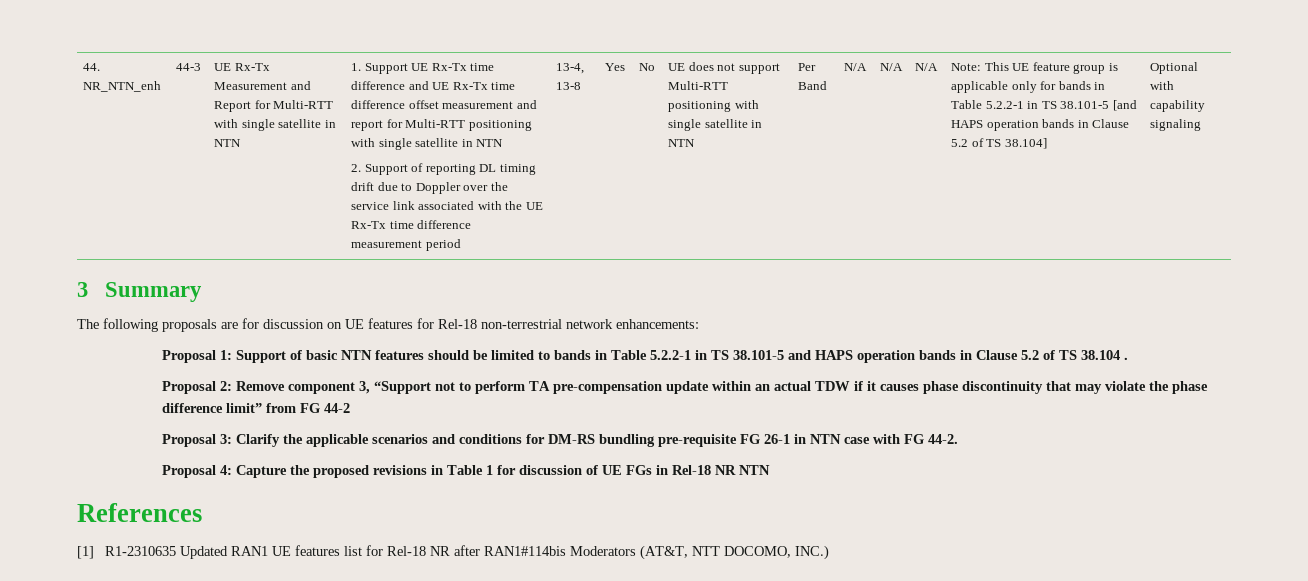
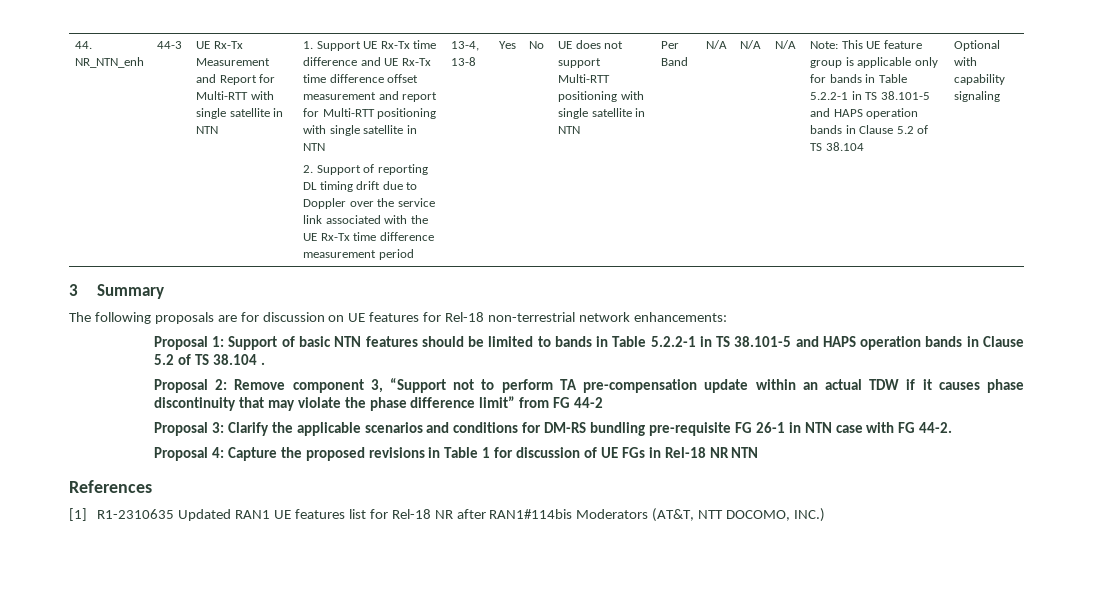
[1112,100,1137,111] [951,119,1130,131] [951,138,1047,149] [and HAPS operation bands in Clause 5.2 of TS 38.104] -> [810,108,919,119] [810,125,929,134] [810,142,864,151] and HAPS operation bands in Clause 5.2 of TS 38.104

